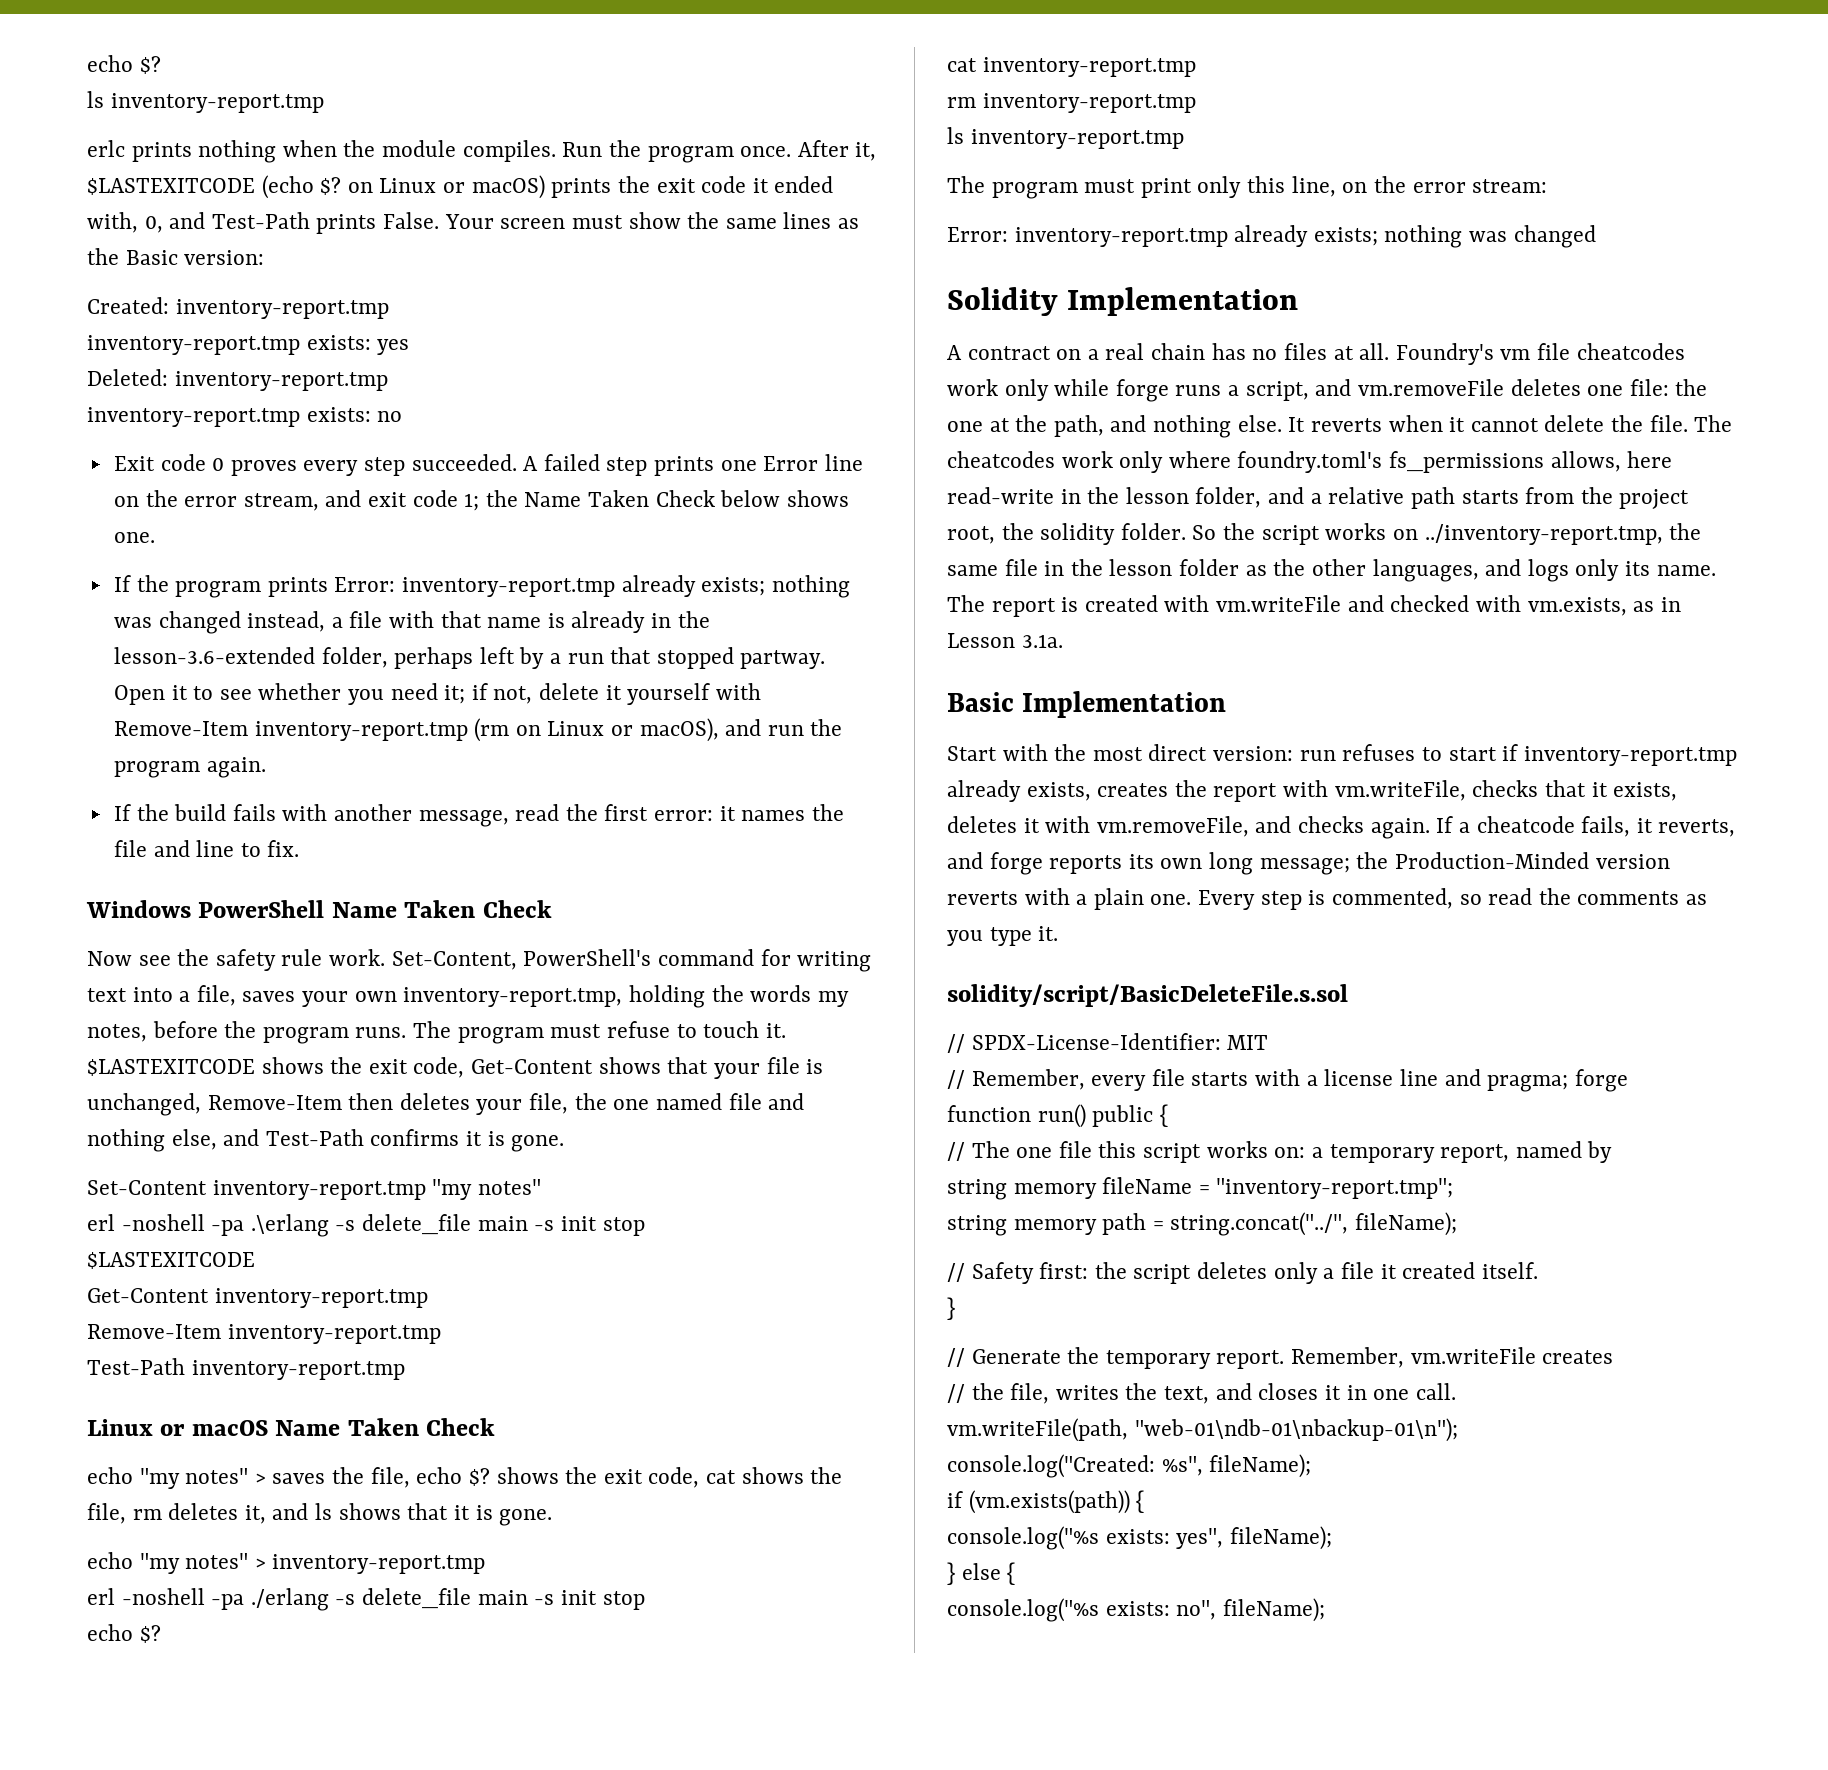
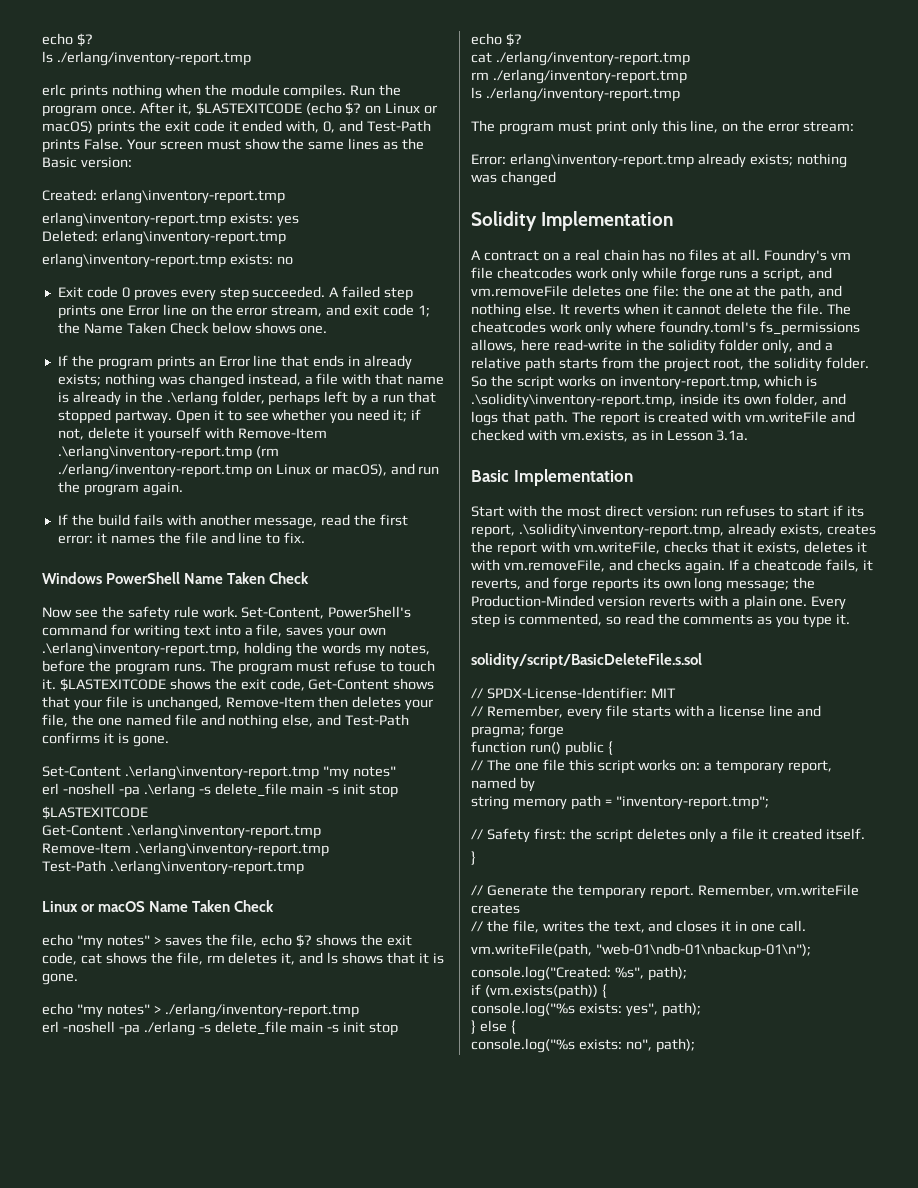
[110,93,324,113] inventory-report.tmp -> [56,51,251,66] ./erlang/inventory-report.tmp
[175,299,389,319] [87,335,300,355] inventory-report.tmp // inventory-report.tmp -> [100,189,285,204] [42,212,226,227] erlang\inventory-report.tmp // erlang\inventory-report.tmp
[174,371,388,391] [87,407,300,427] inventory-report.tmp // inventory-report.tmp -> [101,230,286,245] [42,253,226,268] erlang\inventory-report.tmp // erlang\inventory-report.tmp
[334,577,616,597] Error: inventory-report.tmp -> [198,355,361,367] an Error line that ends in
[113,647,315,664] lesson-3.6-extended -> [166,391,218,406] .\erlang
[254,718,510,742] inventory-report.tmp (rm -> [57,445,279,460] [57,463,252,478] .\erlang\inventory-report.tmp (rm ./erlang/inventory-report.tmp
[403,987,623,1007] inventory-report.tmp, -> [42,642,240,657] .\erlang\inventory-report.tmp,
[212,1180,426,1200] inventory-report.tmp -> [124,765,319,780] .\erlang\inventory-report.tmp
[214,1288,428,1308] [87,1324,441,1344] [87,1358,405,1380] inventory-report.tmp // Remove-Item inventory-report.tmp // Test-Path inventory-report.tmp -> [126,824,321,839] [42,842,329,857] [42,860,304,875] .\erlang\inventory-report.tmp // Remove-Item .\erlang\inventory-report.tmp // Test-Path .\erlang\inventory-report.tmp
[272,1554,486,1574] inventory-report.tmp -> [164,1003,359,1018] ./erlang/inventory-report.tmp
[982,57,1196,77] [947,93,1196,113] [947,127,1184,149] inventory-report.tmp // rm inventory-report.tmp // ls inventory-report.tmp -> [495,51,690,66] [471,69,687,84] [471,87,680,102] ./erlang/inventory-report.tmp // rm ./erlang/inventory-report.tmp // ls ./erlang/inventory-report.tmp
[1014,227,1228,247] inventory-report.tmp -> [509,153,694,168] erlang\inventory-report.tmp
[1125,487,1262,508] lesson folder, -> [667,339,794,354] solidity folder only,
[1424,523,1702,545] [947,559,1716,582] ../inventory-report.tmp, the same file in the lesson folder as the other languages, and logs only its name. -> [619,375,818,390] [471,393,846,408] [471,411,568,426] inventory-report.tmp, which is .\solidity\inventory-report.tmp, inside its own folder, and logs that path.
[1523,746,1737,766] inventory-report.tmp -> [847,506,865,517] [471,523,724,538] its report, .\solidity\inventory-report.tmp,
[1102,1177,1193,1194] fileName -> [570,795,601,810] path
[947,1212,1458,1236] // string memory path = string.concat("../", fileName); -> (769, 803) none
[1209,1454,1312,1478] fileName); -> [647,966,687,981] path);
[1229,1526,1332,1550] fileName); -> [661,1002,701,1017] path);
[1222,1598,1325,1622] fileName); -> [655,1038,695,1053] path);

